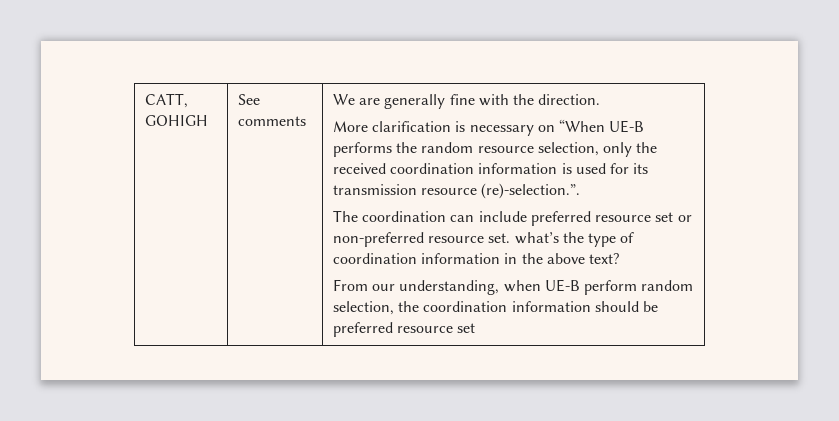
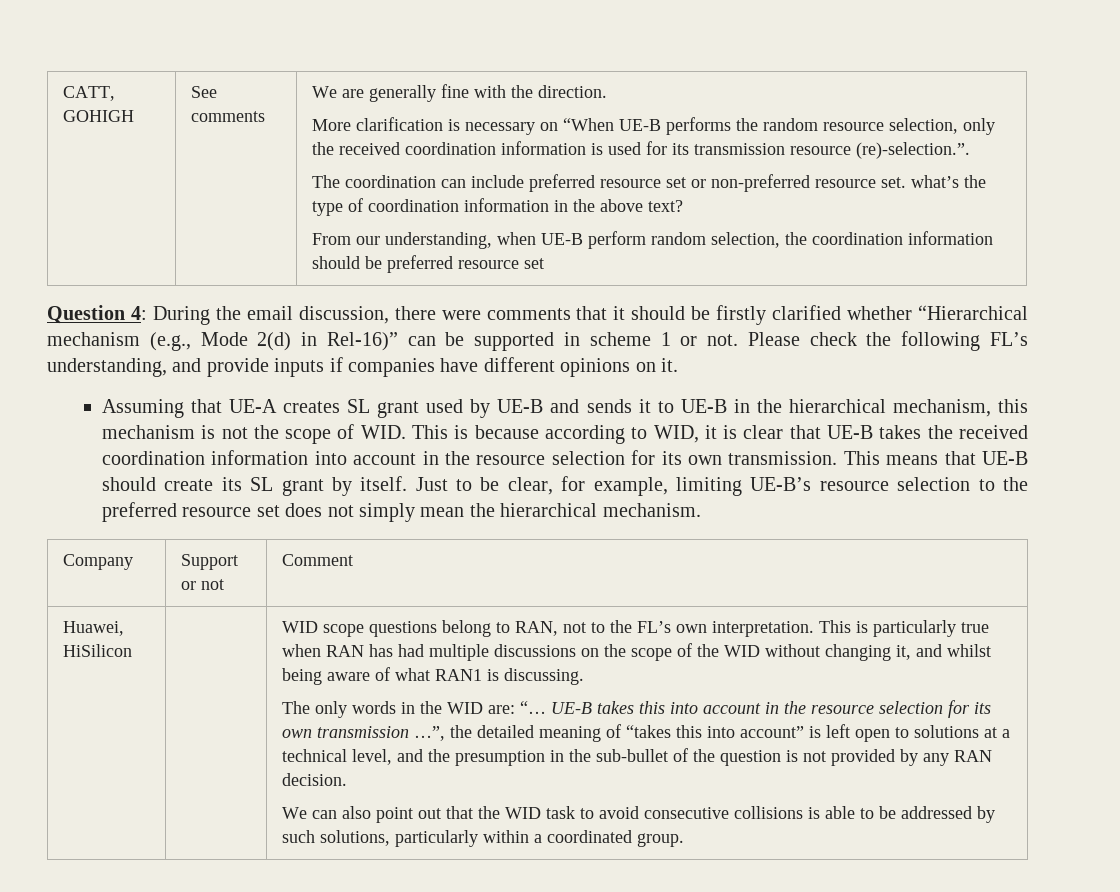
(476, 328) none -> [47,305,1028,325] [47,331,1029,351] [47,357,678,377] [101,399,1029,418] [101,424,1029,444] [101,450,1028,465] [101,476,1028,496] [101,502,701,522] [62,554,133,570] [180,554,238,570] [180,579,224,590] [281,554,353,566] [62,621,124,636] [62,644,132,657] [281,620,989,637] [281,643,991,661] [281,667,584,685] [281,700,991,718] [281,724,1010,742] [281,748,992,766] [281,773,347,786] [281,806,995,823] [281,830,684,847] // Question 4: During the email discussion, there were comments that it should be firstly clarified whether “Hierarchical mechanism (e.g., Mode 2(d) in Rel-16)” can be supported in scheme 1 or not. Please check the following FL’s understanding, and provide inputs if companies have different opinions on it. // Assuming that UE-A creates SL grant used by UE-B and sends it to UE-B in the hierarchical mechanism, this mechanism is not the scope of WID. This is because according to WID, it is clear that UE-B takes the received coordination information into account in the resource selection for its own transmission. This means that UE-B should create its SL grant by itself. Just to be clear, for example, limiting UE-B’s resource selection to the preferred resource set does not simply mean the hierarchical mechanism. // Company | Support or not | Comment // Huawei, HiSilicon | | WID scope questions belong to RAN, not to the FL’s own interpretation. This is particularly true when RAN has had multiple discussions on the scope of the WID without changing it, and whilst being aware of what RAN1 is discussing. // The only words in the WID are: “… UE-B takes this into account in the resource selection for its own transmission …”, the detailed meaning of “takes this into account” is left open to solutions at a technical level, and the presumption in the sub-bullet of the question is not provided by any RAN decision. // We can also point out that the WID task to avoid consecutive collisions is able to be addressed by such solutions, particularly within a coordinated group.

